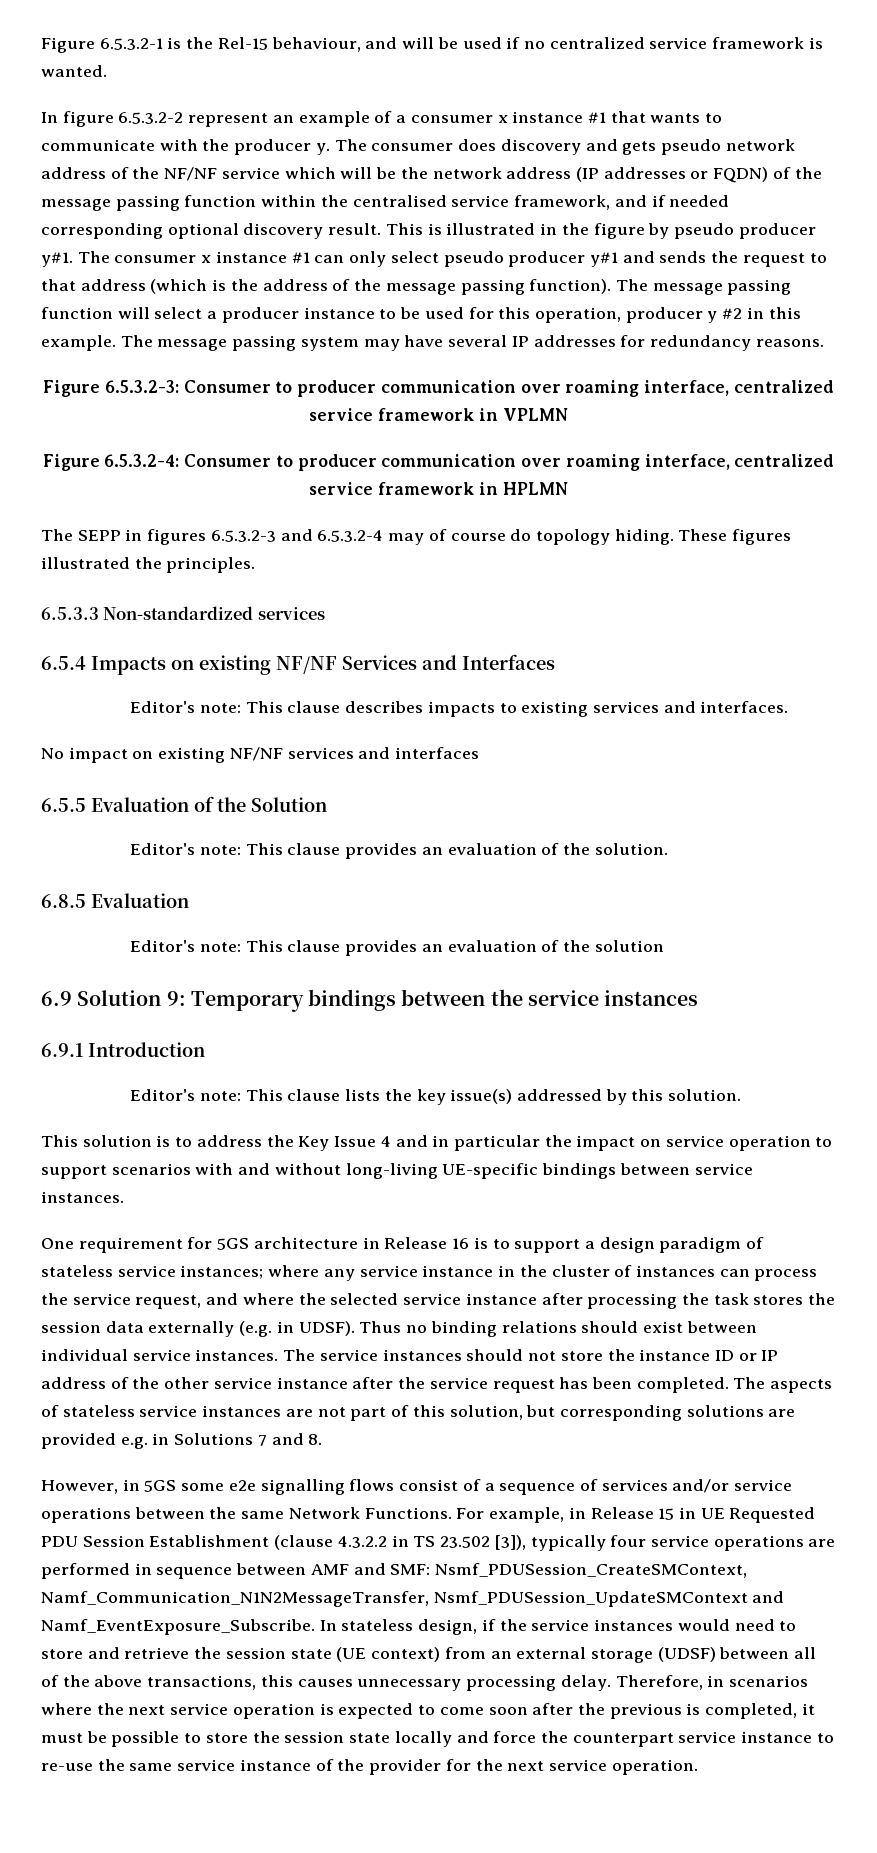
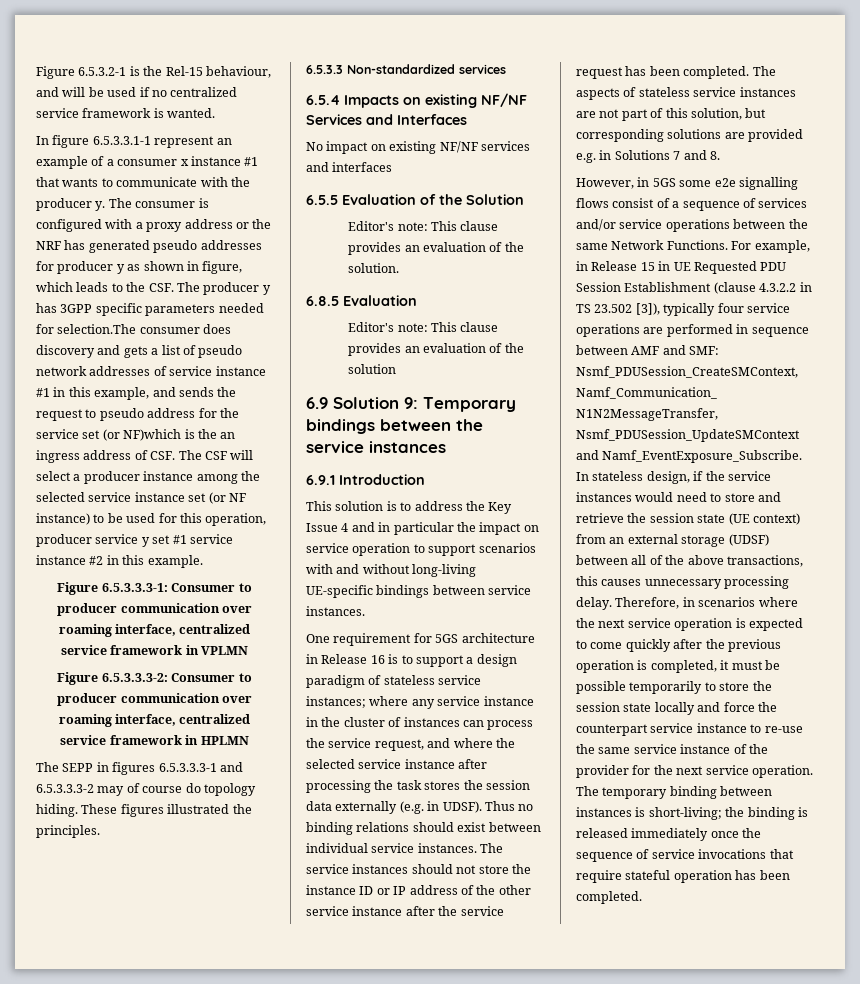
[118,112,184,124] 6.5.3.2-2 -> [92,136,151,145] 6.5.3.3.1-1
[458,139,795,155] [41,167,822,183] [41,195,730,211] [41,223,816,239] [41,251,618,267] does discovery and gets pseudo network address of the NF/NF service which will be the network address (IP addresses or FQDN) of the message passing function within the centralised service framework, and if needed corresponding optional discovery result. This is illustrated in the figure by pseudo producer y#1. The consumer x instance #1 can only select pseudo producer y#1 -> [198,198,209,208] [36,219,272,232] [36,240,262,253] [36,261,243,274] [36,282,271,295] [36,303,264,316] [36,324,232,334] [36,345,243,358] [36,366,266,376] [36,387,150,400] is configured with a proxy address or the NRF has generated pseudo addresses for producer y as shown in figure, which leads to the CSF. The producer y has 3GPP specific parameters needed for selection.The consumer does discovery and gets a list of pseudo network addresses of service instance #1 in this example,
[41,279,792,295] [41,307,113,319] that address (which is the address of the message passing function). The message passing function -> [99,408,239,421] [36,429,236,441] [36,450,227,463] pseudo address for the service set (or NF)which is the an ingress address of CSF. The CSF
(375, 313) none -> [196,471,260,484] [36,492,246,504] [36,513,90,525] among the selected service instance set (or NF instance)
[707,307,801,323] [41,335,824,351] [43,380,179,397] y #2 in this example. The message passing system may have several IP addresses for redundancy reasons. // Figure 6.5.3.2-3: -> [95,534,233,547] [36,555,203,568] [57,582,168,595] service y set #1 service instance #2 in this example. // Figure 6.5.3.3.3-1:
[104,454,180,467] 6.5.3.2-4: -> [101,673,168,682] 6.5.3.3.3-2:
[210,529,384,542] 6.5.3.2-3 and 6.5.3.2-4 -> [158,762,243,772] [36,784,94,793] 6.5.3.3.3-1 and 6.5.3.3.3-2
[130,701,789,717] // Editor's note: This clause describes impacts to existing services and interfaces. -> (467, 119) none
[130,1089,742,1105] // Editor's note: This clause lists the key issue(s) addressed by this solution. -> (425, 479) none
[488,1707,528,1715] soon -> [625,639,671,652] quickly
(682, 1711) none -> [576,660,634,673] operation
(180, 1739) none -> [629,681,703,694] temporarily
(698, 1767) none -> [576,786,773,799] [576,807,808,820] [576,828,762,841] [576,849,794,862] [576,870,790,883] [576,891,642,904] The temporary binding between instances is short-living; the binding is released immediately once the sequence of service invocations that require stateful operation has been completed.

